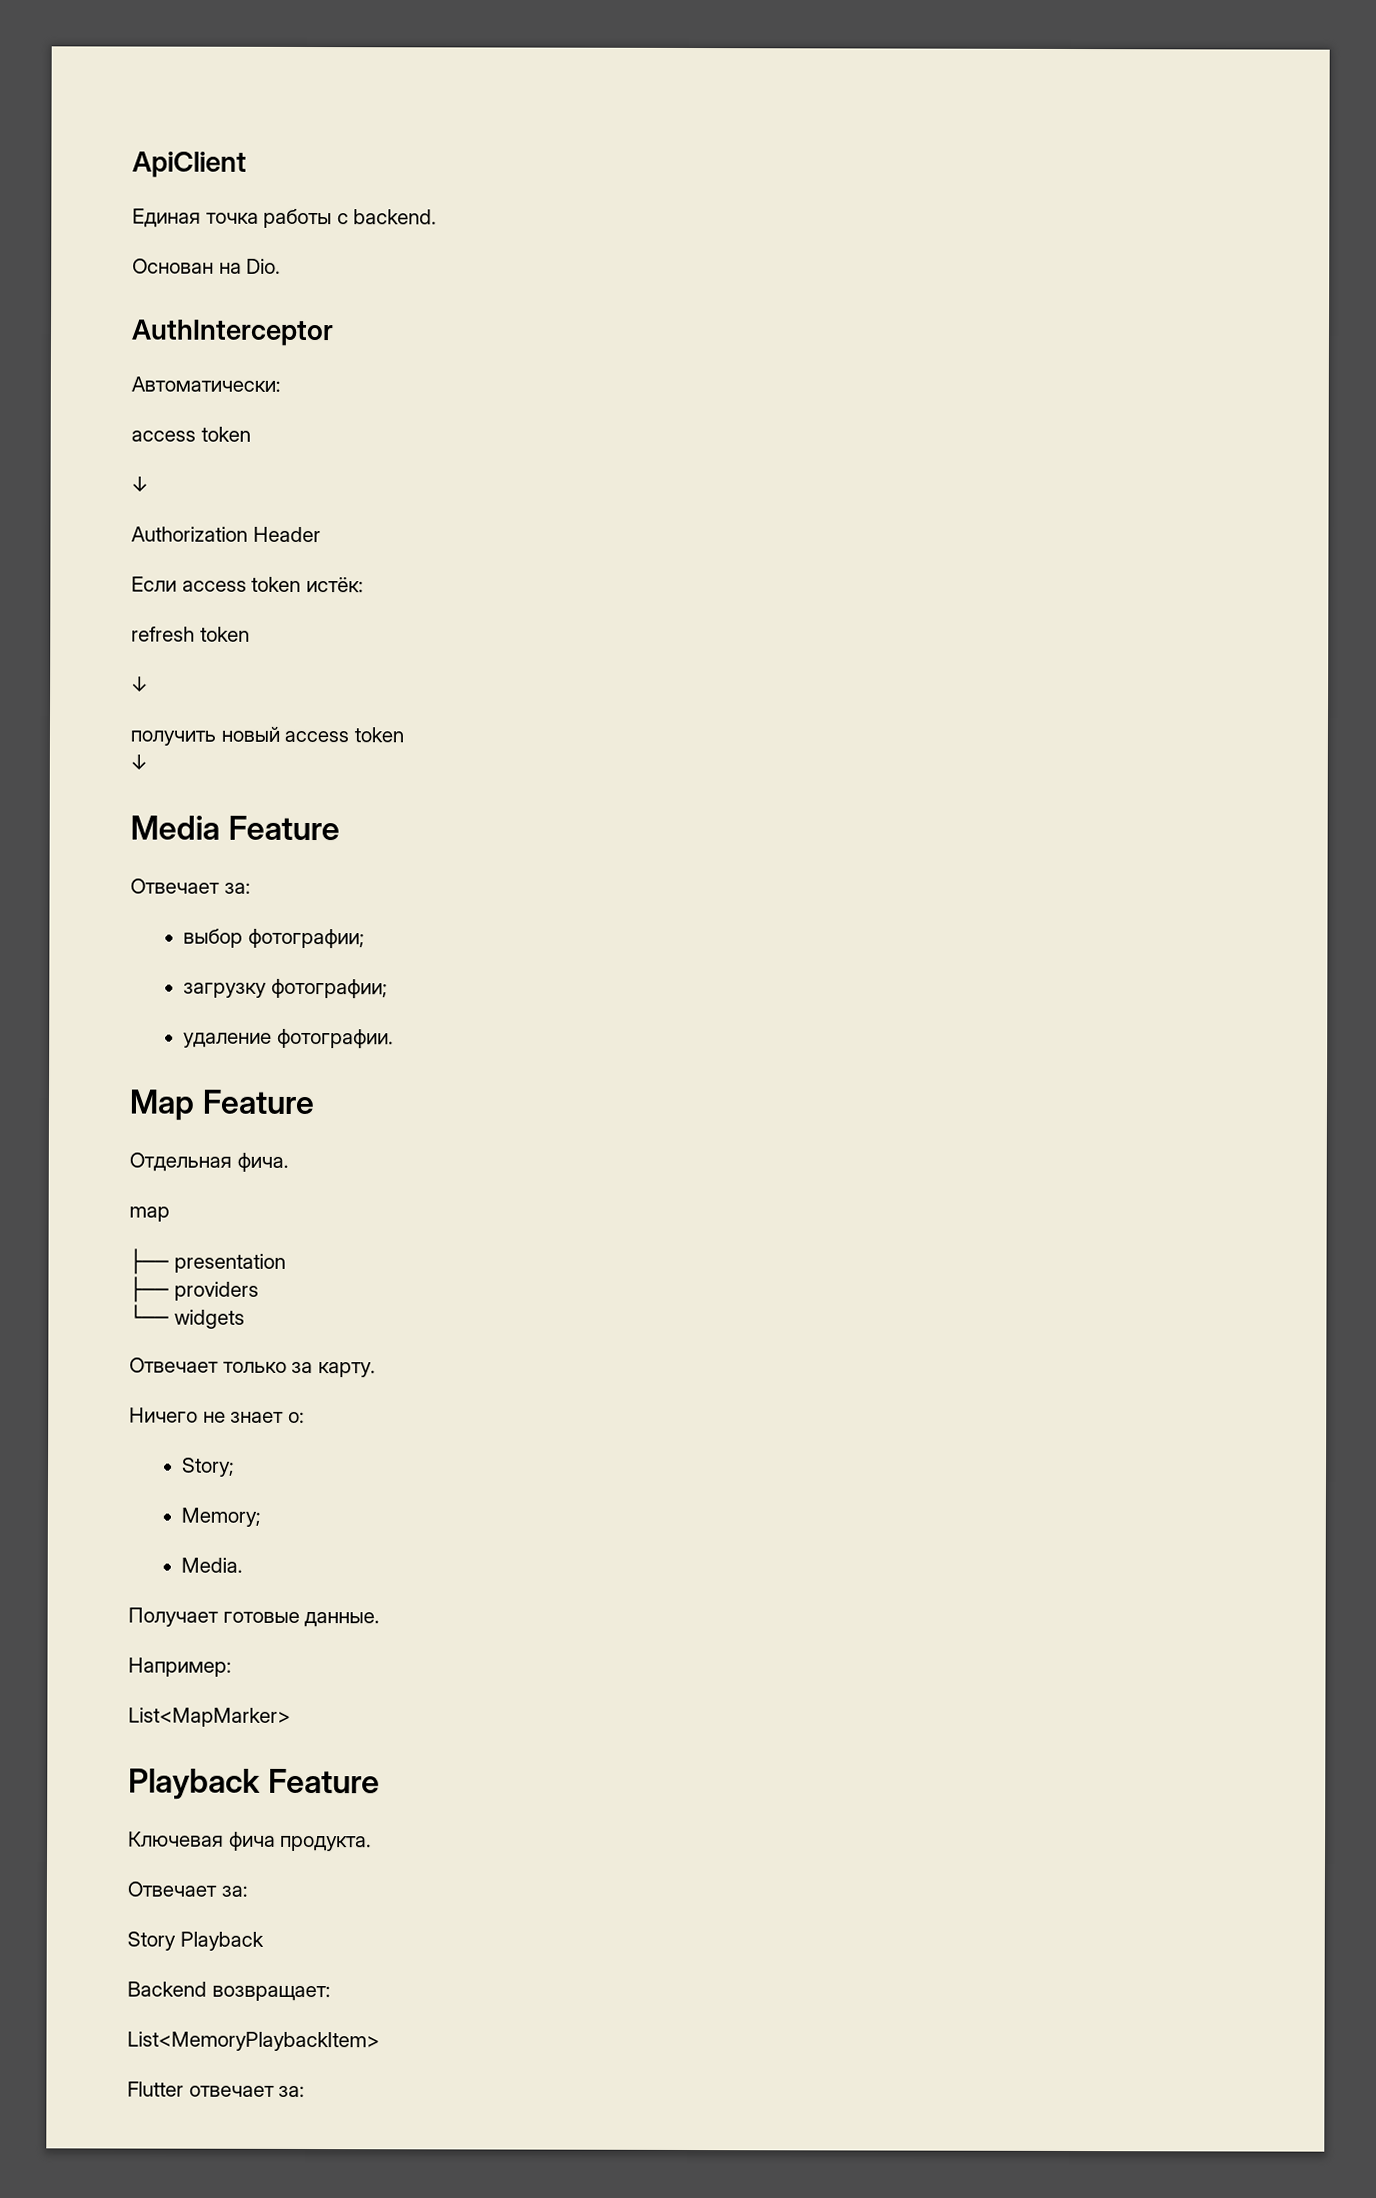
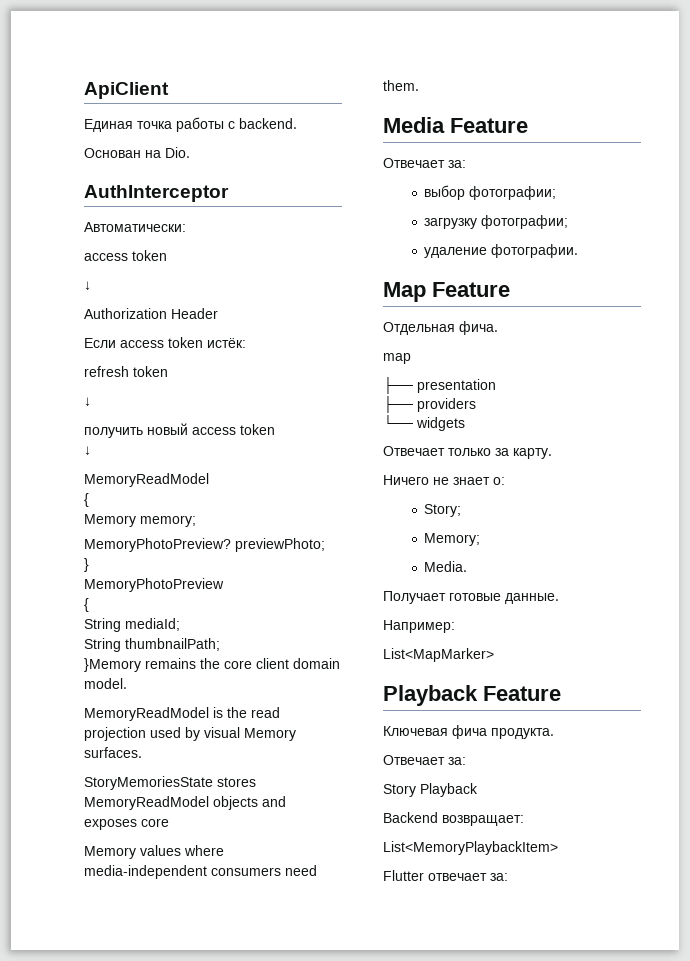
(147, 762) none -> [84,473,209,487] [84,493,89,507] [84,514,196,527] [84,538,325,552] [84,558,89,572] [84,578,224,592] [84,598,89,612] [84,618,180,632] [84,638,220,652] [84,658,340,672] [84,678,127,689] [84,707,280,721] [84,727,296,741] [84,747,142,758] [84,776,256,790] [84,796,286,810] [84,818,169,830] [84,845,224,859] [84,865,317,879] [383,80,419,91] // MemoryReadModel // { // Memory memory; // MemoryPhotoPreview? previewPhoto; // } // MemoryPhotoPreview // { // String mediaId; // String thumbnailPath; // }Memory remains the core client domain model. // MemoryReadModel is the read projection used by visual Memory surfaces. // StoryMemoriesState stores MemoryReadModel objects and exposes core // Memory values where media-independent consumers need them.

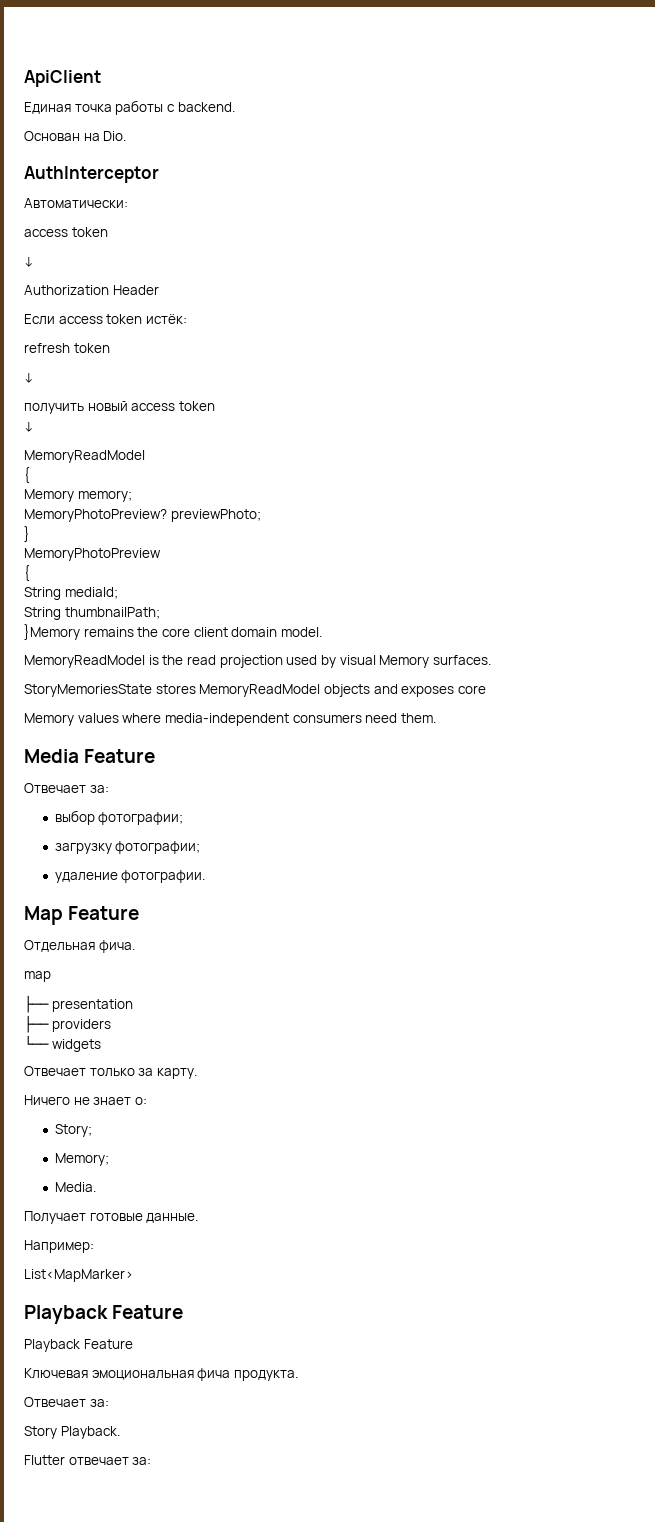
(561, 693) none -> [24,1339,133,1352] // Playback Feature
(448, 731) none -> [91,1370,194,1380] эмоциональная
[420,783,478,797] [383,812,524,826] [383,841,558,855] Playback // Backend возвращает: // List<MemoryPlaybackItem> -> [60,1426,120,1439] Playback.

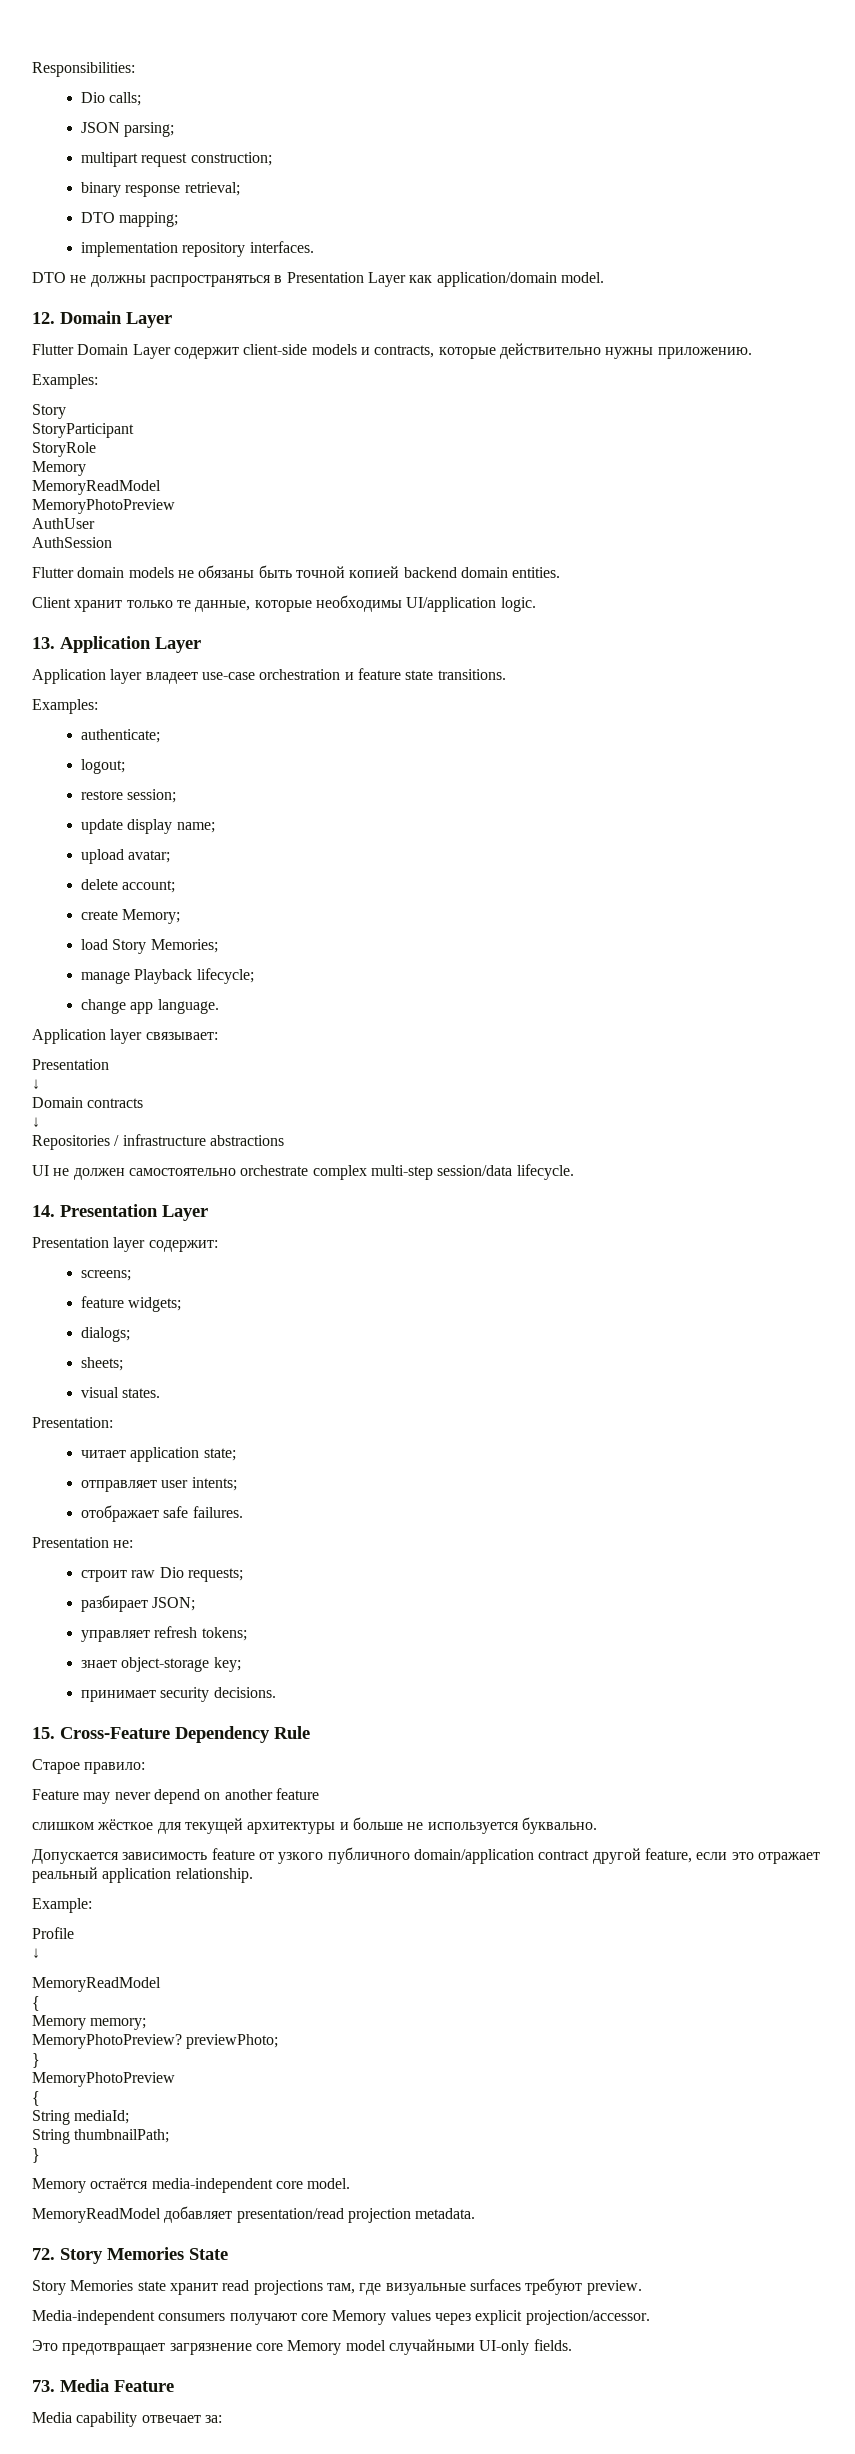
[24,70,101,87] [24,100,235,115] [24,131,127,141] [24,166,159,183] [24,198,128,208] [24,227,108,237] [24,257,34,267] [24,285,159,295] [24,314,187,325] [24,343,110,353] [24,373,34,383] [24,401,215,414] ApiClient // Единая точка работы с backend. // Основан на Dio. // AuthInterceptor // Автоматически: // access token // ↓ // Authorization Header // Если access token истёк: // refresh token // ↓ // получить новый access token -> [32,62,135,77] [80,92,142,106] [80,122,175,137] [80,152,272,167] [80,182,240,197] [80,212,179,227] [80,241,314,257] [32,272,604,287] [32,311,172,328] [32,343,752,359] [32,374,98,389] [32,404,66,419] [32,423,134,438] [32,442,96,457] [32,461,86,476] [32,480,161,495] [32,499,175,514] [32,518,95,529] [32,537,112,548] [32,565,561,578] [32,595,536,612] [32,636,201,653] [32,668,506,684] [32,699,98,714] [80,729,160,743] [80,759,125,774] [80,789,177,803] [80,819,215,834] [80,849,171,864] [80,879,176,893] [80,909,181,924] [80,939,218,954] [80,968,254,984] [80,999,219,1014] [32,1029,218,1044] [32,1059,109,1070] [32,1079,40,1089] [32,1097,144,1108] [32,1117,40,1127] [32,1134,284,1150] [32,1164,574,1180] [32,1204,208,1221] [32,1237,218,1252] [80,1270,131,1281] [80,1296,182,1312] [80,1327,130,1342] [80,1357,123,1371] [80,1387,161,1398] [32,1417,113,1428] [80,1447,236,1462] [80,1477,237,1492] [80,1505,243,1522] [32,1537,134,1548] [80,1567,243,1582] [80,1595,196,1612] [80,1626,247,1642] [80,1657,241,1672] [80,1687,276,1702] [32,1726,310,1743] [32,1759,146,1774] [32,1788,319,1804] [32,1817,597,1834] [32,1847,820,1864] [32,1867,253,1883] [32,1898,92,1913] [32,1927,74,1939] Responsibilities: // Dio calls; // JSON parsing; // multipart request construction; // binary response retrieval; // DTO mapping; // implementation repository interfaces. // DTO не должны распространяться в Presentation Layer как application/domain model. // 12. Domain Layer // Flutter Domain Layer содержит client-side models и contracts, которые действительно нужны приложению. // Examples: // Story // StoryParticipant // StoryRole // Memory // MemoryReadModel // MemoryPhotoPreview // AuthUser // AuthSession // Flutter domain models не обязаны быть точной копией backend domain entities. // Client хранит только те данные, которые необходимы UI/application logic. // 13. Application Layer // Application layer владеет use-case orchestration и feature state transitions. // Examples: // authenticate; // logout; // restore session; // update display name; // upload avatar; // delete account; // create Memory; // load Story Memories; // manage Playback lifecycle; // change app language. // Application layer связывает: // Presentation // ↓ // Domain contracts // ↓ // Repositories / infrastructure abstractions // UI не должен самостоятельно orchestrate complex multi-step session/data lifecycle. // 14. Presentation Layer // Presentation layer содержит: // screens; // feature widgets; // dialogs; // sheets; // visual states. // Presentation: // читает application state; // отправляет user intents; // отображает safe failures. // Presentation не: // строит raw Dio requests; // разбирает JSON; // управляет refresh tokens; // знает object-storage key; // принимает security decisions. // 15. Cross-Feature Dependency Rule // Старое правило: // Feature may never depend on another feature // слишком жёсткое для текущей архитектуры и больше не используется буквально. // Допускается зависимость feature от узкого публичного domain/application contract другой feature, если это отражает реальный application relationship. // Example: // Profile
[24,624,322,640] [24,655,491,668] [24,684,486,697] }Memory remains the core client domain model. // MemoryReadModel is the read projection used by visual Memory surfaces. // StoryMemoriesState stores MemoryReadModel objects and exposes core // -> [32,2148,40,2163] [32,2178,351,2193] [32,2206,476,2223] [32,2247,228,2264] [32,2278,642,2295] [32,2310,328,2325] } // Memory остаётся media-independent core model. // MemoryReadModel добавляет presentation/read projection metadata. // 72. Story Memories State // Story Memories state хранит read projections там, где визуальные surfaces требуют preview. // Media-independent consumers получают core
[122,713,436,726] [24,749,156,763] [24,783,109,793] [54,810,184,825] [54,841,201,854] [54,870,206,883] [24,906,140,925] [24,940,135,953] [24,971,51,982] [24,995,133,1013] [24,1015,111,1033] [24,1035,101,1052] [24,1066,197,1079] [24,1095,147,1105] [54,1124,92,1137] [54,1153,109,1166] [54,1182,96,1192] [24,1211,199,1224] [24,1240,94,1253] [24,1269,133,1282] [24,1305,184,1324] [24,1339,133,1352] [24,1368,298,1381] [24,1397,109,1407] [24,1426,120,1439] [24,1455,65,1465] where media-independent consumers need them. // Media Feature // Отвечает за: // выбор фотографии; // загрузку фотографии; // удаление фотографии. // Map Feature // Отдельная фича. // map // ├── presentation // ├── providers // └── widgets // Отвечает только за карту. // Ничего не знает о: // Story; // Memory; // Media. // Получает готовые данные. // Например: // List<MapMarker> // Playback Feature // Playback Feature // Ключевая эмоциональная фича продукта. // Отвечает за: // Story Playback. // Flutter -> [434,2310,650,2325] [32,2339,572,2355] [32,2379,174,2392] [32,2412,138,2427] через explicit projection/accessor. // Это предотвращает загрязнение core Memory model случайными UI-only fields. // 73. Media Feature // Media capability

